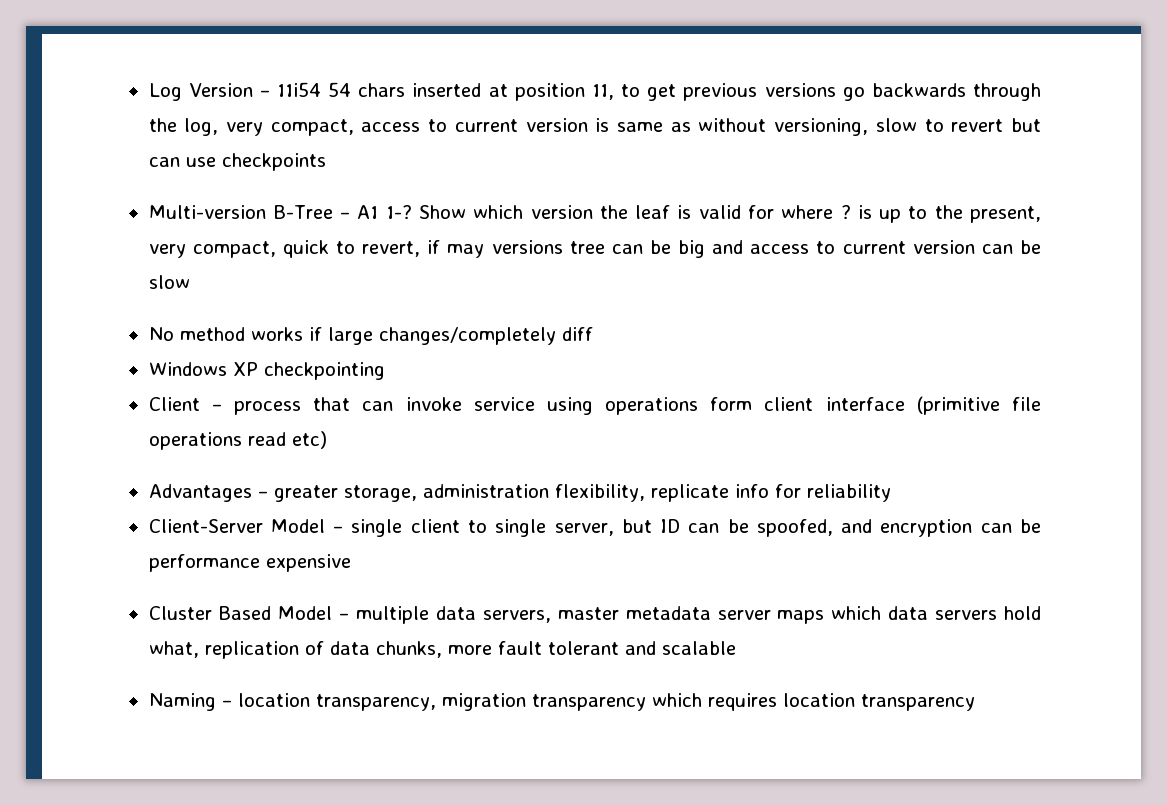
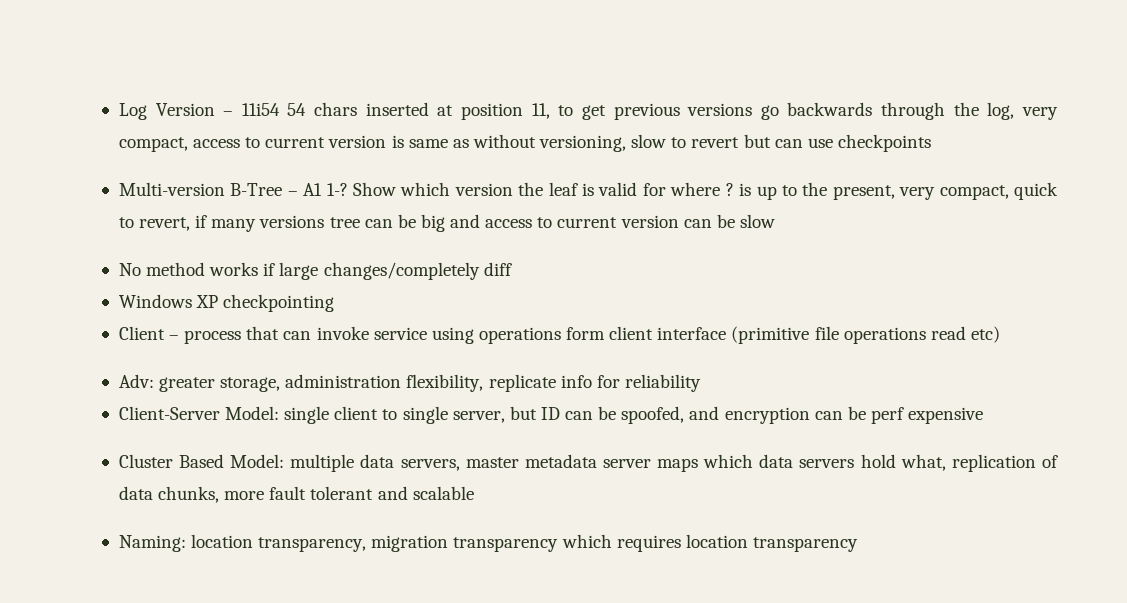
[447,244,485,258] may -> [211,219,257,232] many
[148,484,268,502] Advantages – -> [118,374,154,388] Adv:
[270,519,344,533] Model – -> [225,406,280,420] Model:
[148,554,260,572] performance -> [870,407,904,424] perf
[278,606,350,620] Model – -> [230,454,285,468] Model:
[148,693,232,711] Naming – -> [118,535,186,552] Naming:

